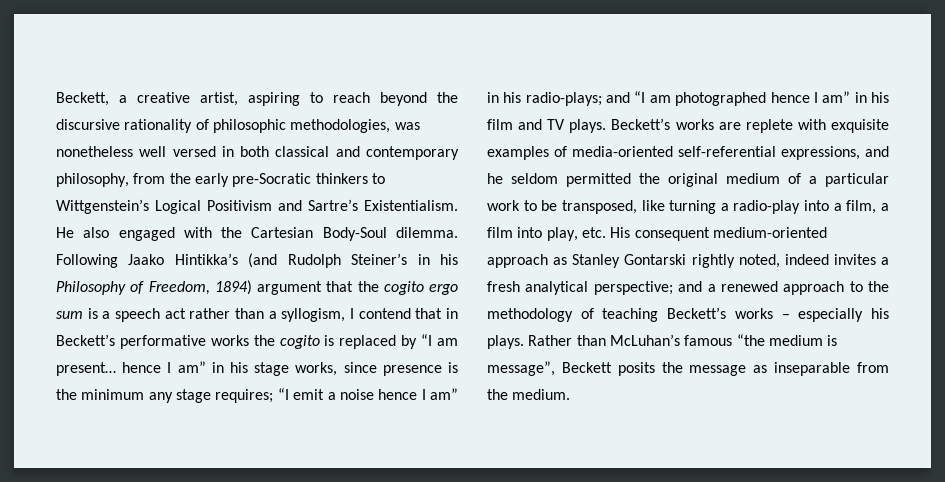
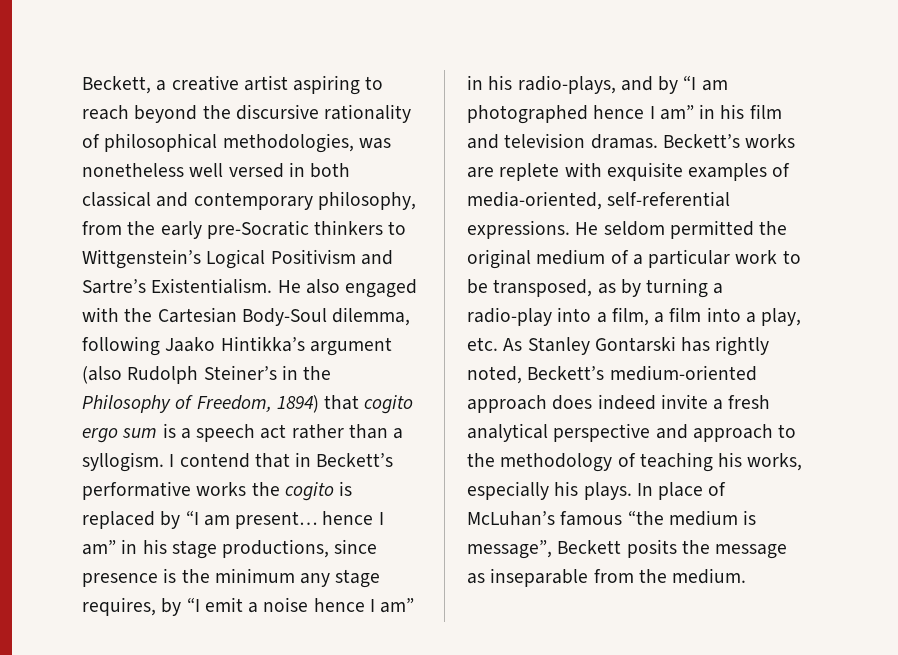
[200,92,238,106] artist, -> [243,75,288,91] artist
[212,119,286,133] philosophic -> [104,133,218,152] philosophical
[396,227,458,238] [56,253,278,268] dilemma. Following Jaako Hintikka’s (and -> [332,307,411,326] [82,336,392,356] [82,366,122,384] dilemma, following Jaako Hintikka’s argument (also
[440,254,458,265] his -> [303,366,332,380] the
[257,281,379,295] argument that the -> [324,395,360,410] that
[281,308,346,322] syllogism, -> [82,452,164,472] syllogism.
[295,362,338,376] works, -> [222,539,330,558] productions,
[215,389,274,403] requires; -> [82,597,182,616] requires, by
[525,92,631,106] radio-plays; and -> [517,75,679,94] radio-plays, and by
[547,119,607,133] TV plays. -> [504,133,658,149] television dramas.
[572,146,889,160] [487,173,503,184] media-oriented self-referential expressions, and he -> [467,191,731,210] [467,220,599,239] media-oriented, self-referential expressions. He
[641,200,665,211] like -> [597,279,641,297] as by
(543, 232) none -> [745,312,756,323] a
[610,227,827,241] [487,254,889,268] [487,281,778,295] His consequent medium-oriented approach as Stanley Gontarski rightly noted, indeed invites a fresh analytical perspective; and a renewed -> [503,336,770,356] [467,365,757,384] [467,394,771,413] [467,423,688,442] As Stanley Gontarski has rightly noted, Beckett’s medium-oriented approach does indeed invite a fresh analytical perspective and
[667,307,889,322] [487,335,606,349] Beckett’s works – especially his plays. Rather than -> [718,452,803,471] [467,481,727,500] his works, especially his plays. In place of

